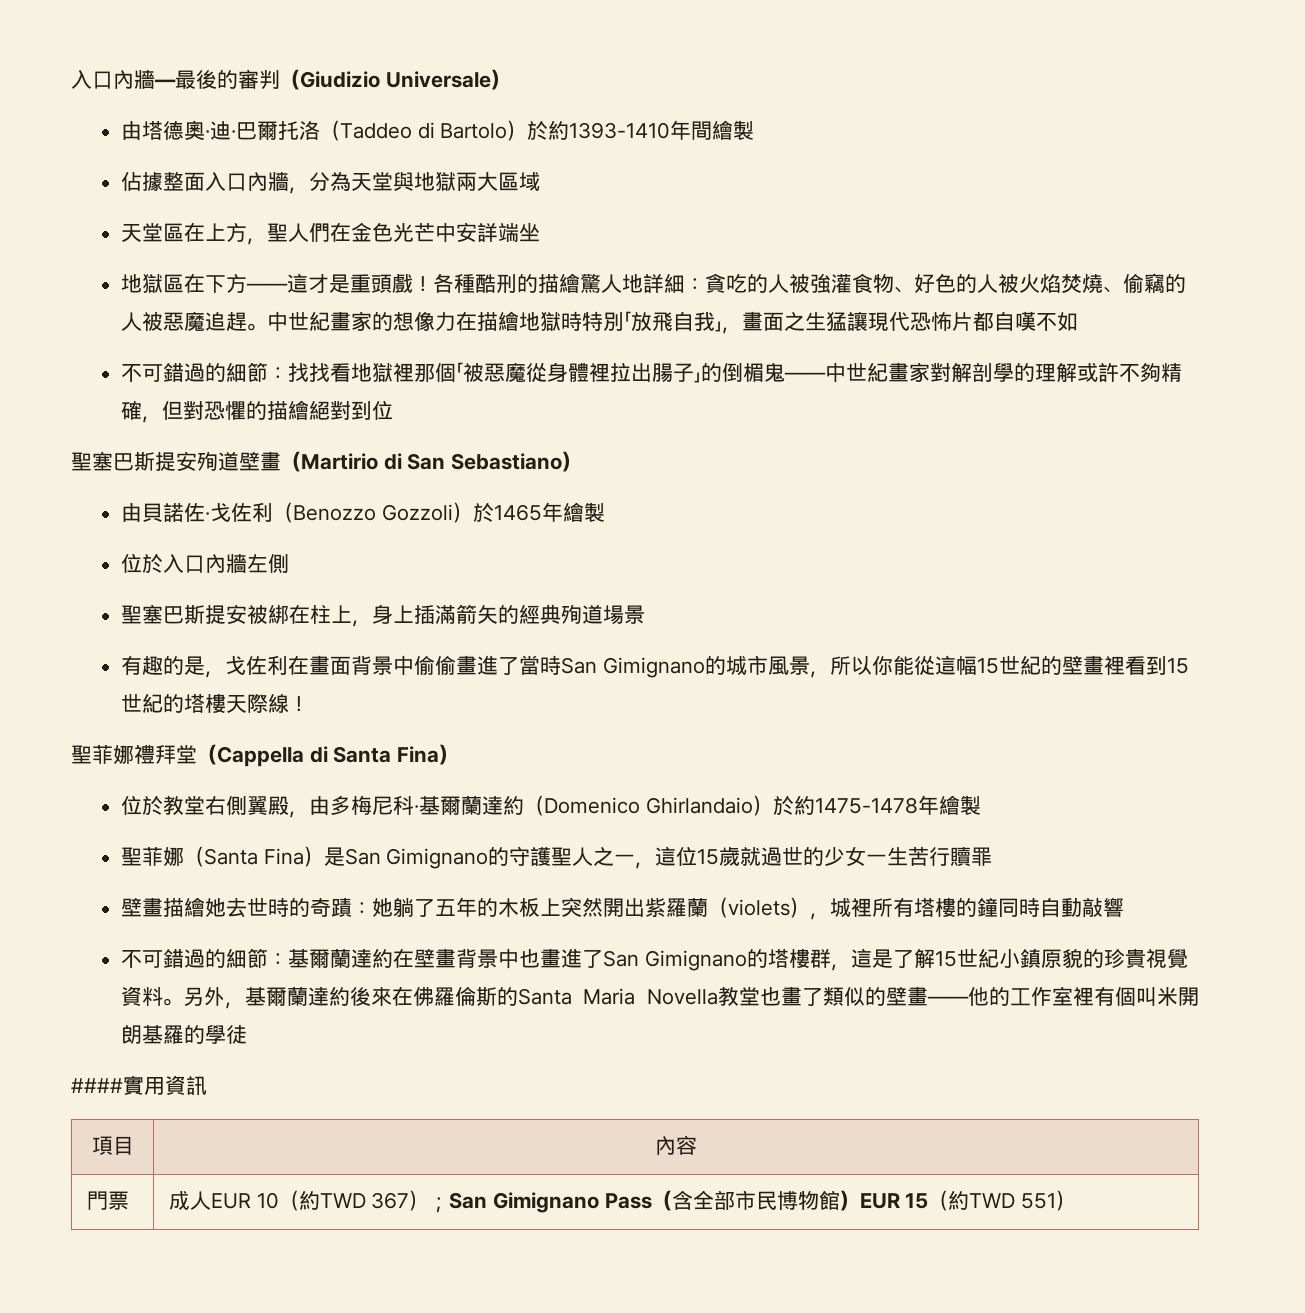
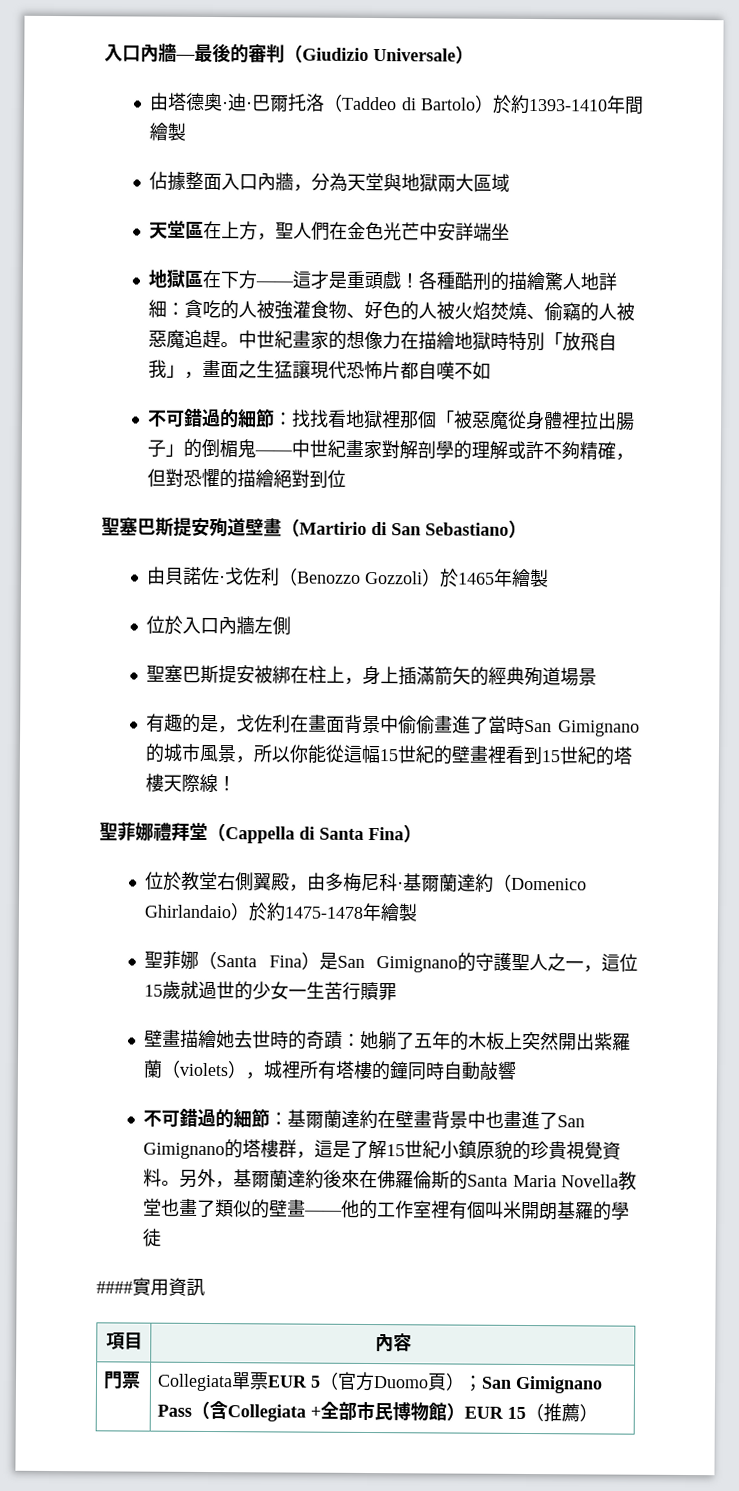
[169,1190,410,1211] 成人EUR 10（約TWD 367 -> [157,1371,448,1392] Collegiata單票EUR 5（官方Duomo頁
(693, 1200) none -> [227,1404,322,1422] Collegiata +
[948,1191,1057,1210] 約TWD 551 -> [543,1403,581,1423] 推薦

